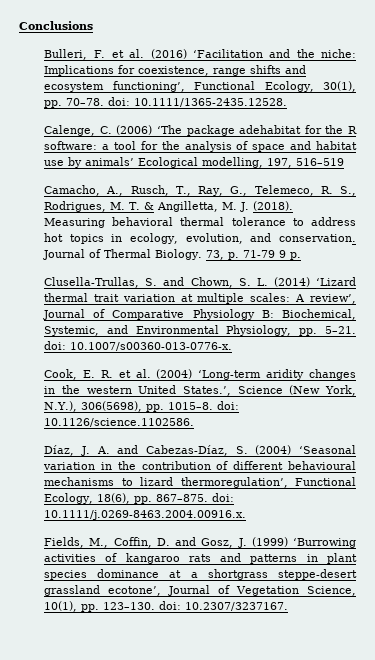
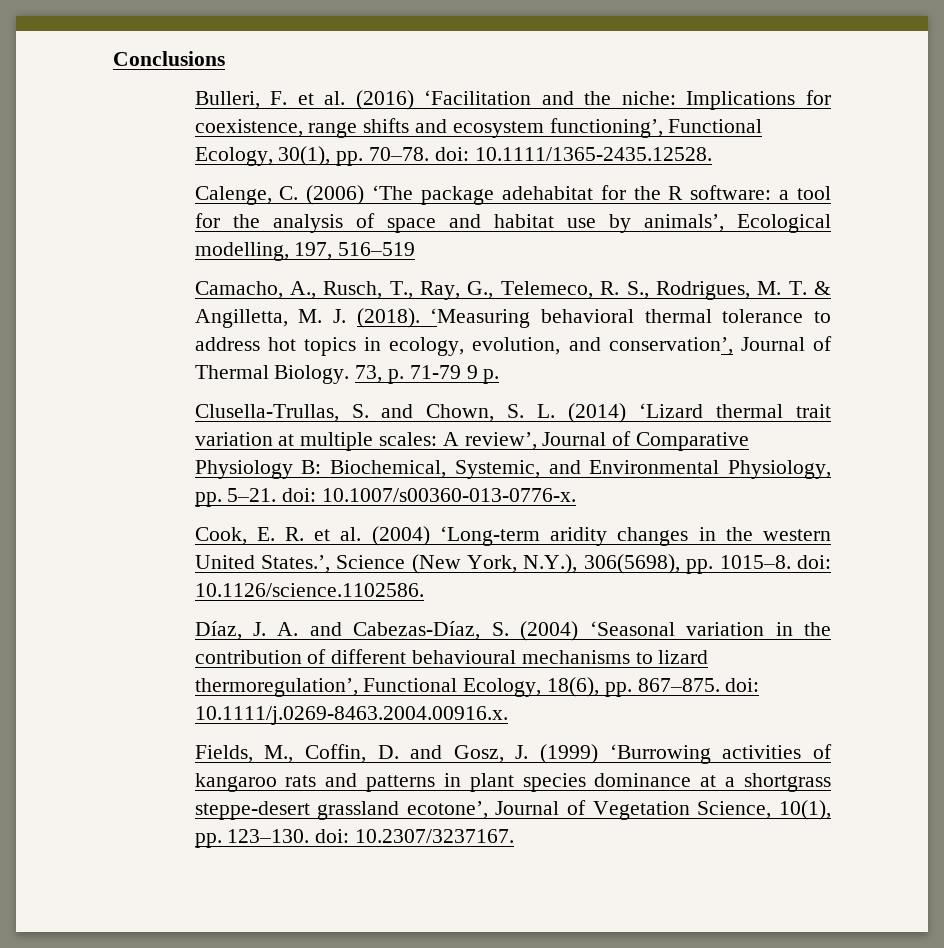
[85,157,135,166] animals’ -> [643,214,724,232] animals’,
[44,218,106,228] Measuring -> [430,308,531,328] ‘Measuring
[279,234,356,242] conservation. -> [608,337,733,355] conservation’,

